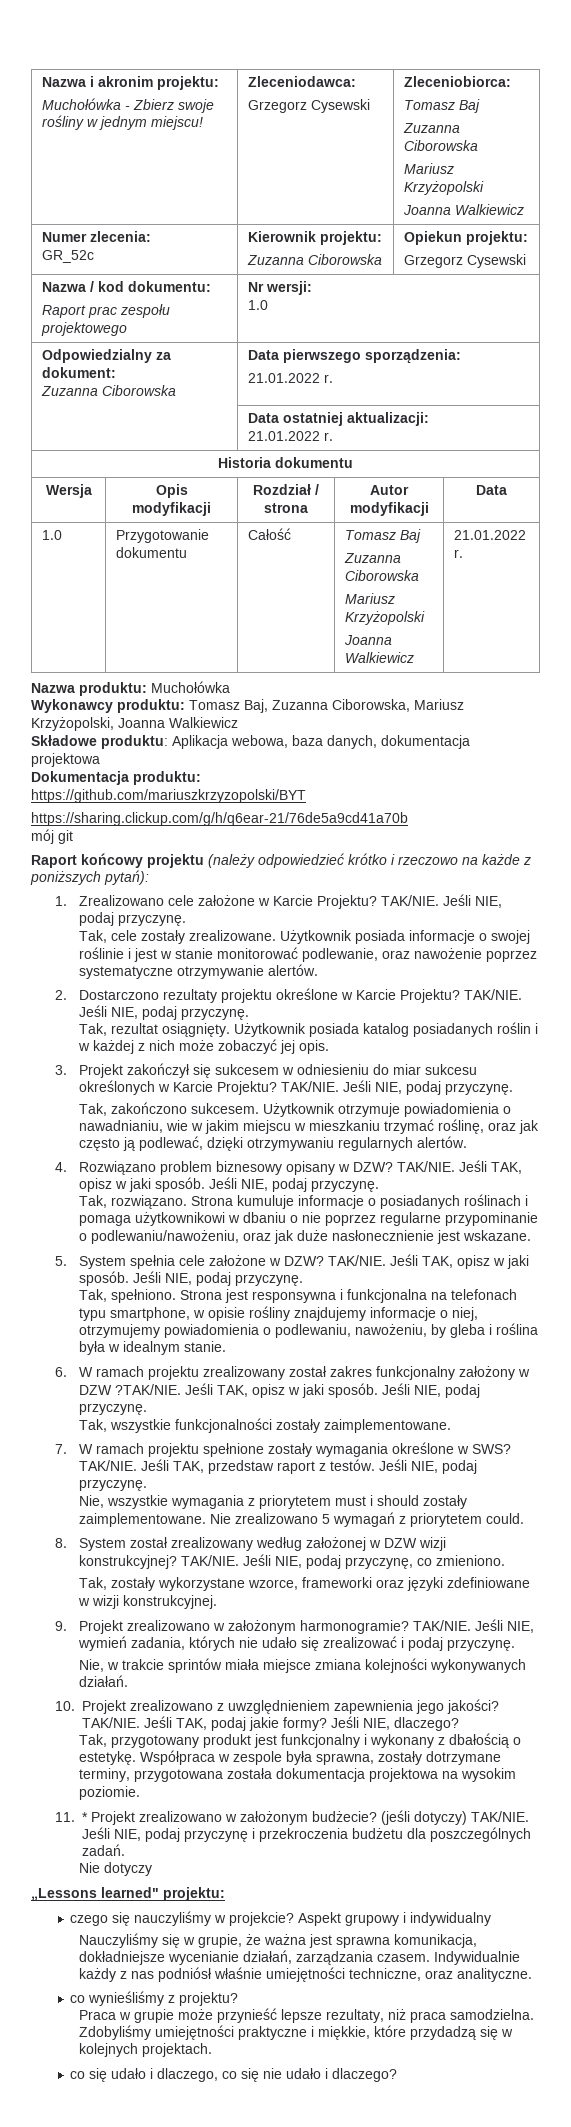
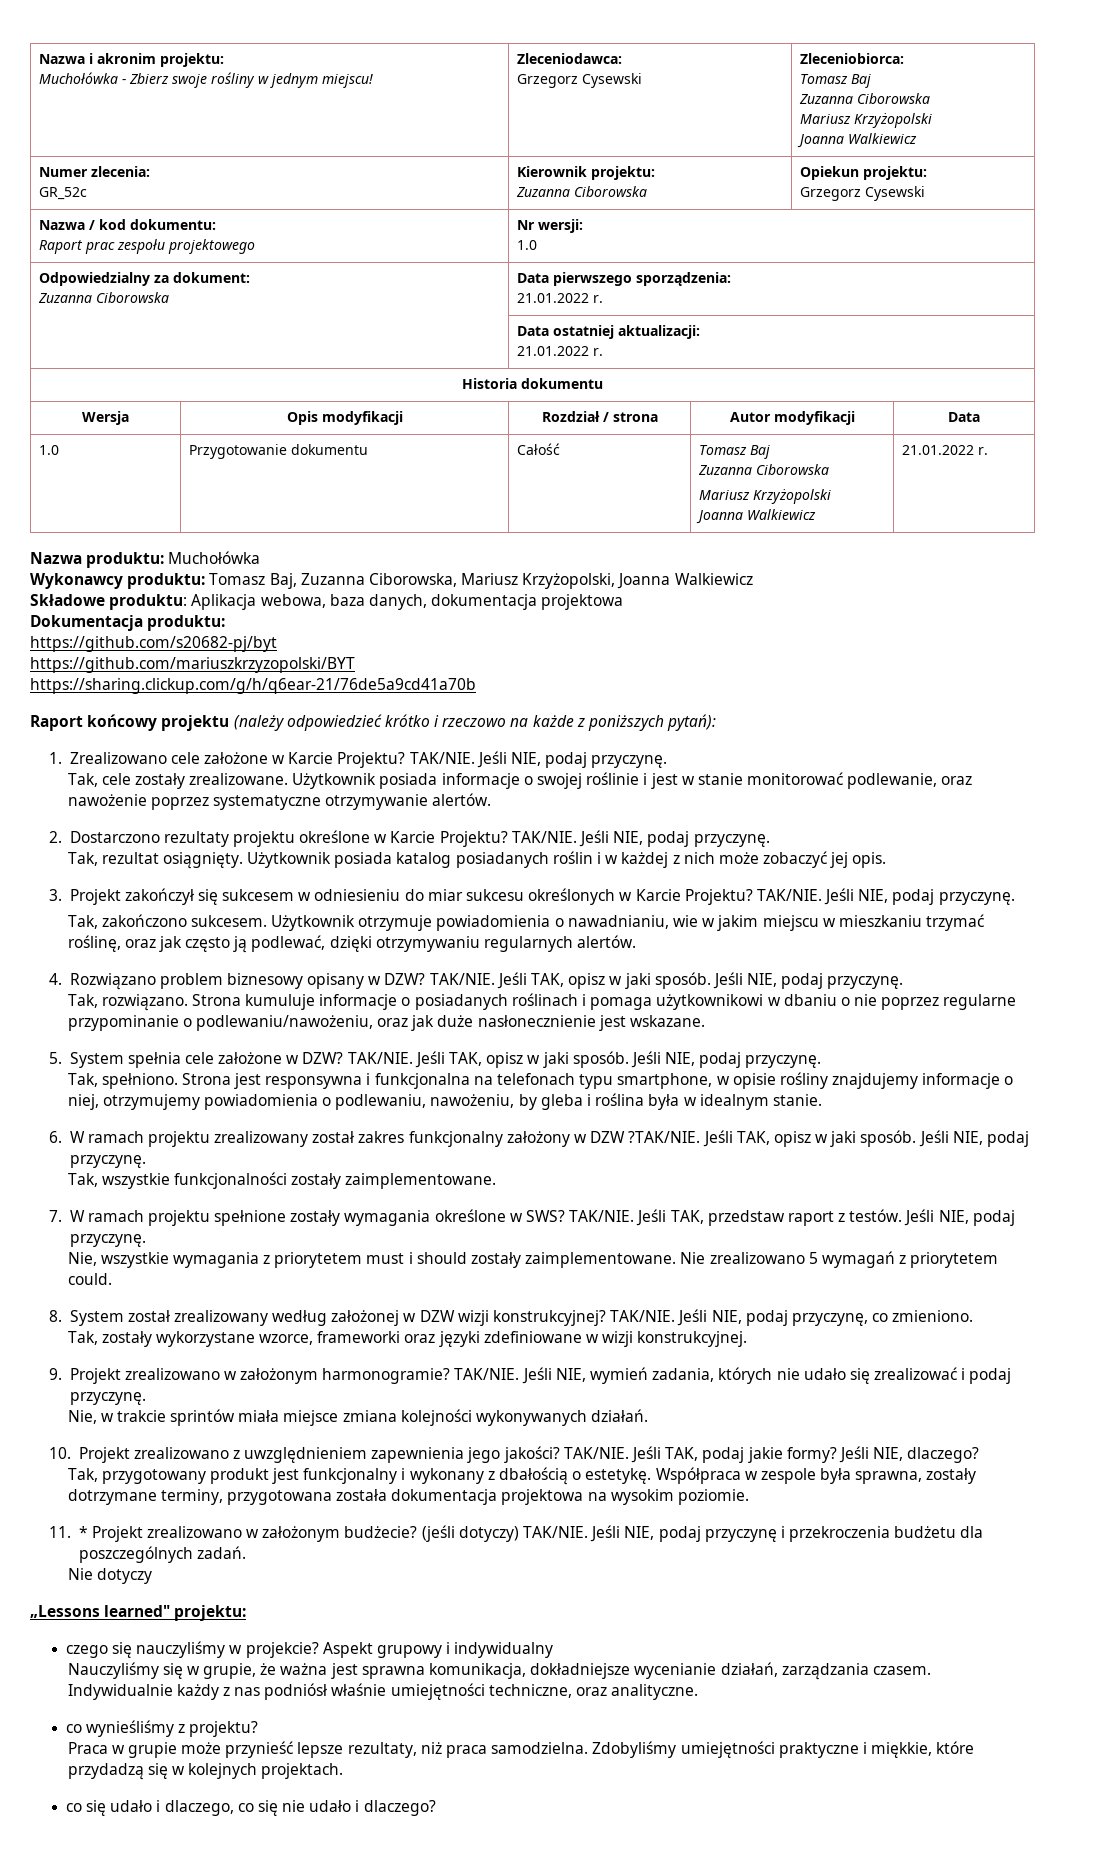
(201, 778) none -> [30,636,277,652] // https://github.com/s20682-pj/byt
[31,829,73,844] // mój git -> (476, 686) none

